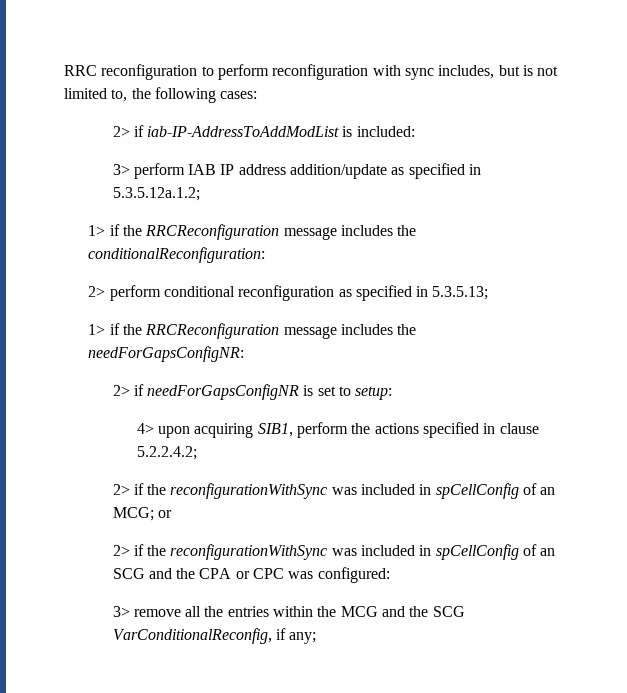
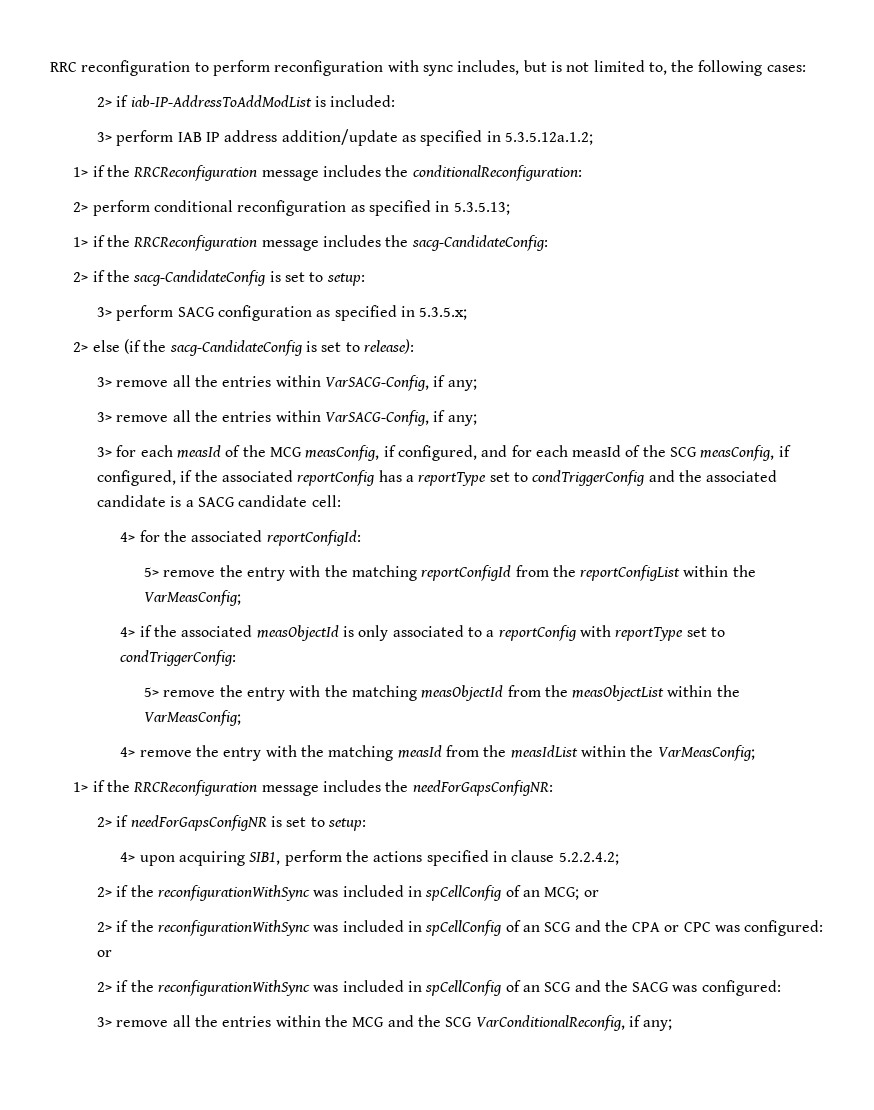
(489, 293) none -> [73,235,548,251] [73,270,365,286] [96,305,468,321] [73,339,415,356] [96,375,477,391] [96,410,477,426] [96,445,791,461] [96,470,778,486] [96,495,341,507] [120,530,361,546] [143,565,756,581] [143,590,241,606] [120,625,725,641] [120,650,237,666] [143,685,740,701] [143,710,241,726] [120,745,755,761] // 1> if the RRCReconfiguration message includes the sacg-CandidateConfig: // 2> if the sacg-CandidateConfig is set to setup: // 3> perform SACG configuration as specified in 5.3.5.x; // 2> else (if the sacg-CandidateConfig is set to release): // 3> remove all the entries within VarSACG-Config, if any; // 3> remove all the entries within VarSACG-Config, if any; // 3> for each measId of the MCG measConfig, if configured, and for each measId of the SCG measConfig, if configured, if the associated reportConfig has a reportType set to condTriggerConfig and the associated candidate is a SACG candidate cell: // 4> for the associated reportConfigId: // 5> remove the entry with the matching reportConfigId from the reportConfigList within the VarMeasConfig; // 4> if the associated measObjectId is only associated to a reportConfig with reportType set to condTriggerConfig: // 5> remove the entry with the matching measObjectId from the measObjectList within the VarMeasConfig; // 4> remove the entry with the matching measId from the measIdList within the VarMeasConfig;
(390, 575) none -> [96,950,112,957] [96,980,781,996] or // 2> if the reconfigurationWithSync was included in spCellConfig of an SCG and the SACG was configured:

